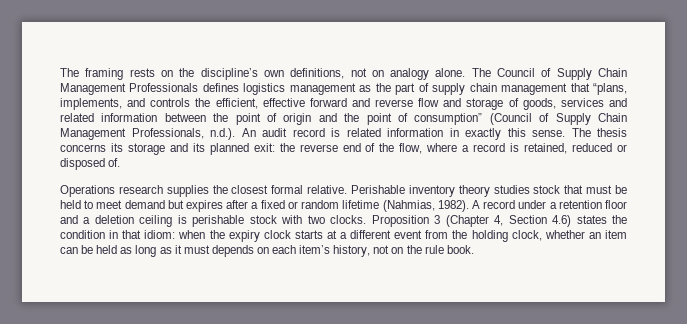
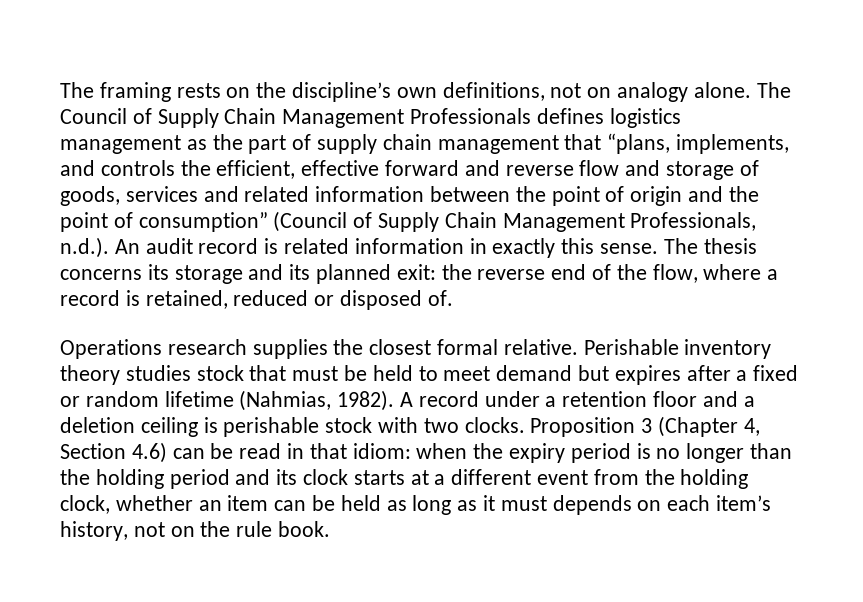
[576,215,627,224] [60,230,105,239] states the condition -> [172,443,282,459] can be read
(260, 236) none -> [570,443,793,463] [60,469,298,489] period is no longer than the holding period and its

